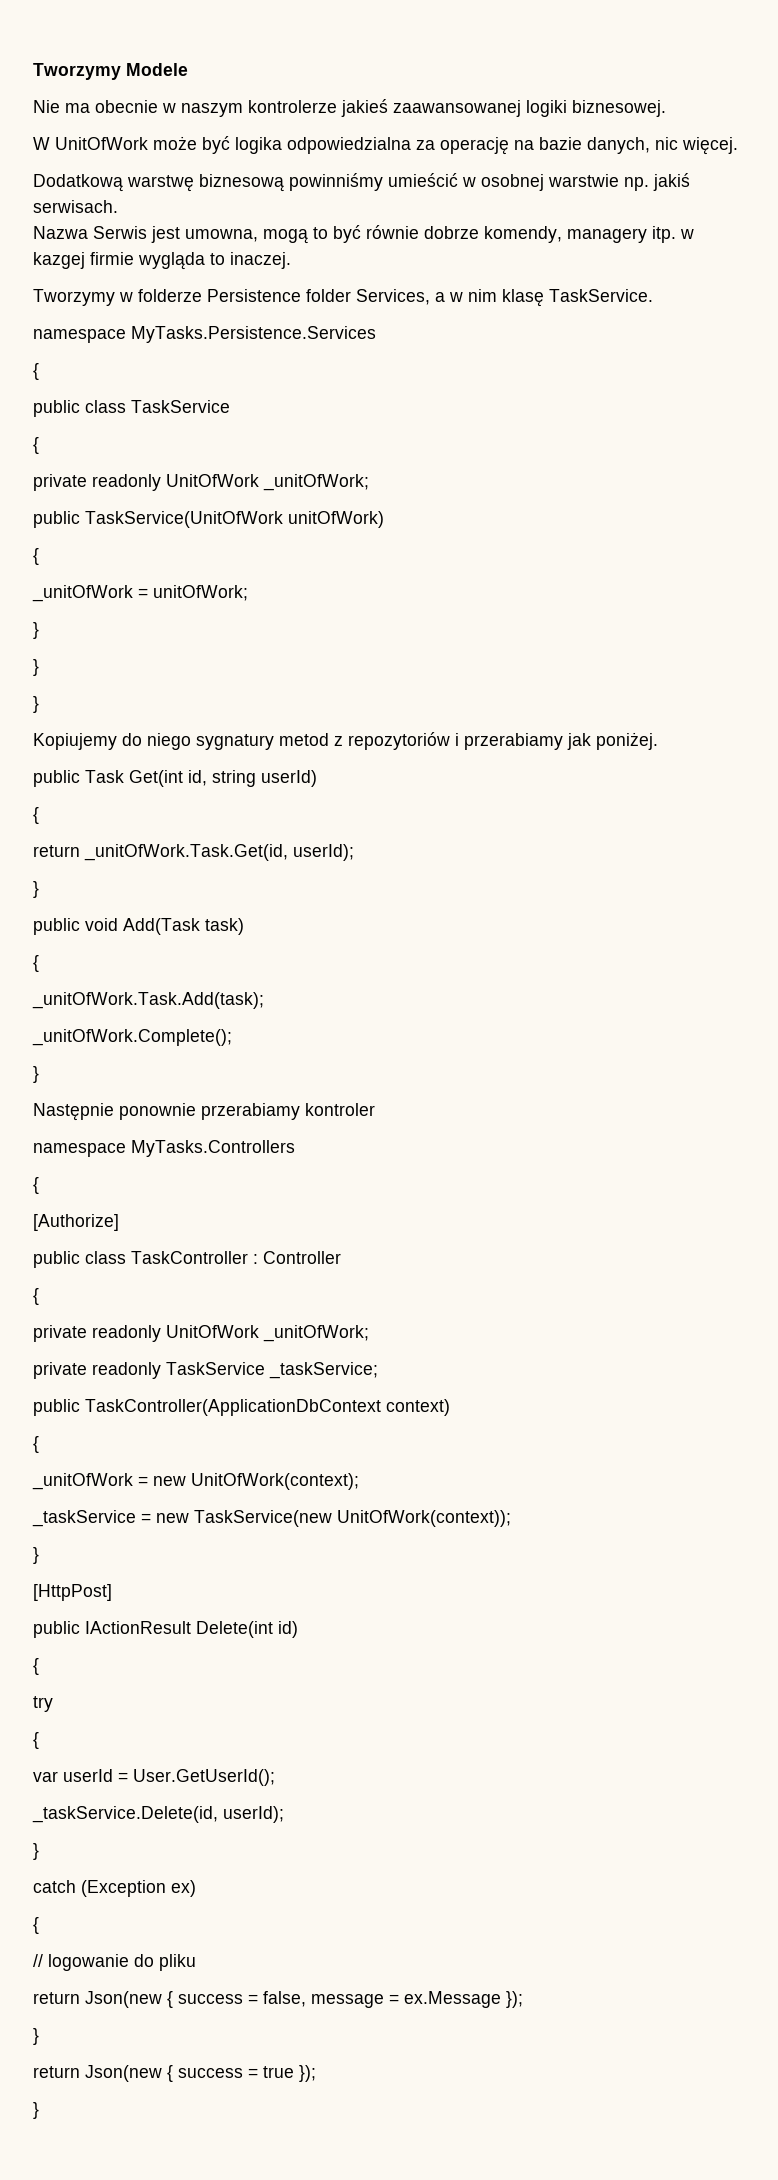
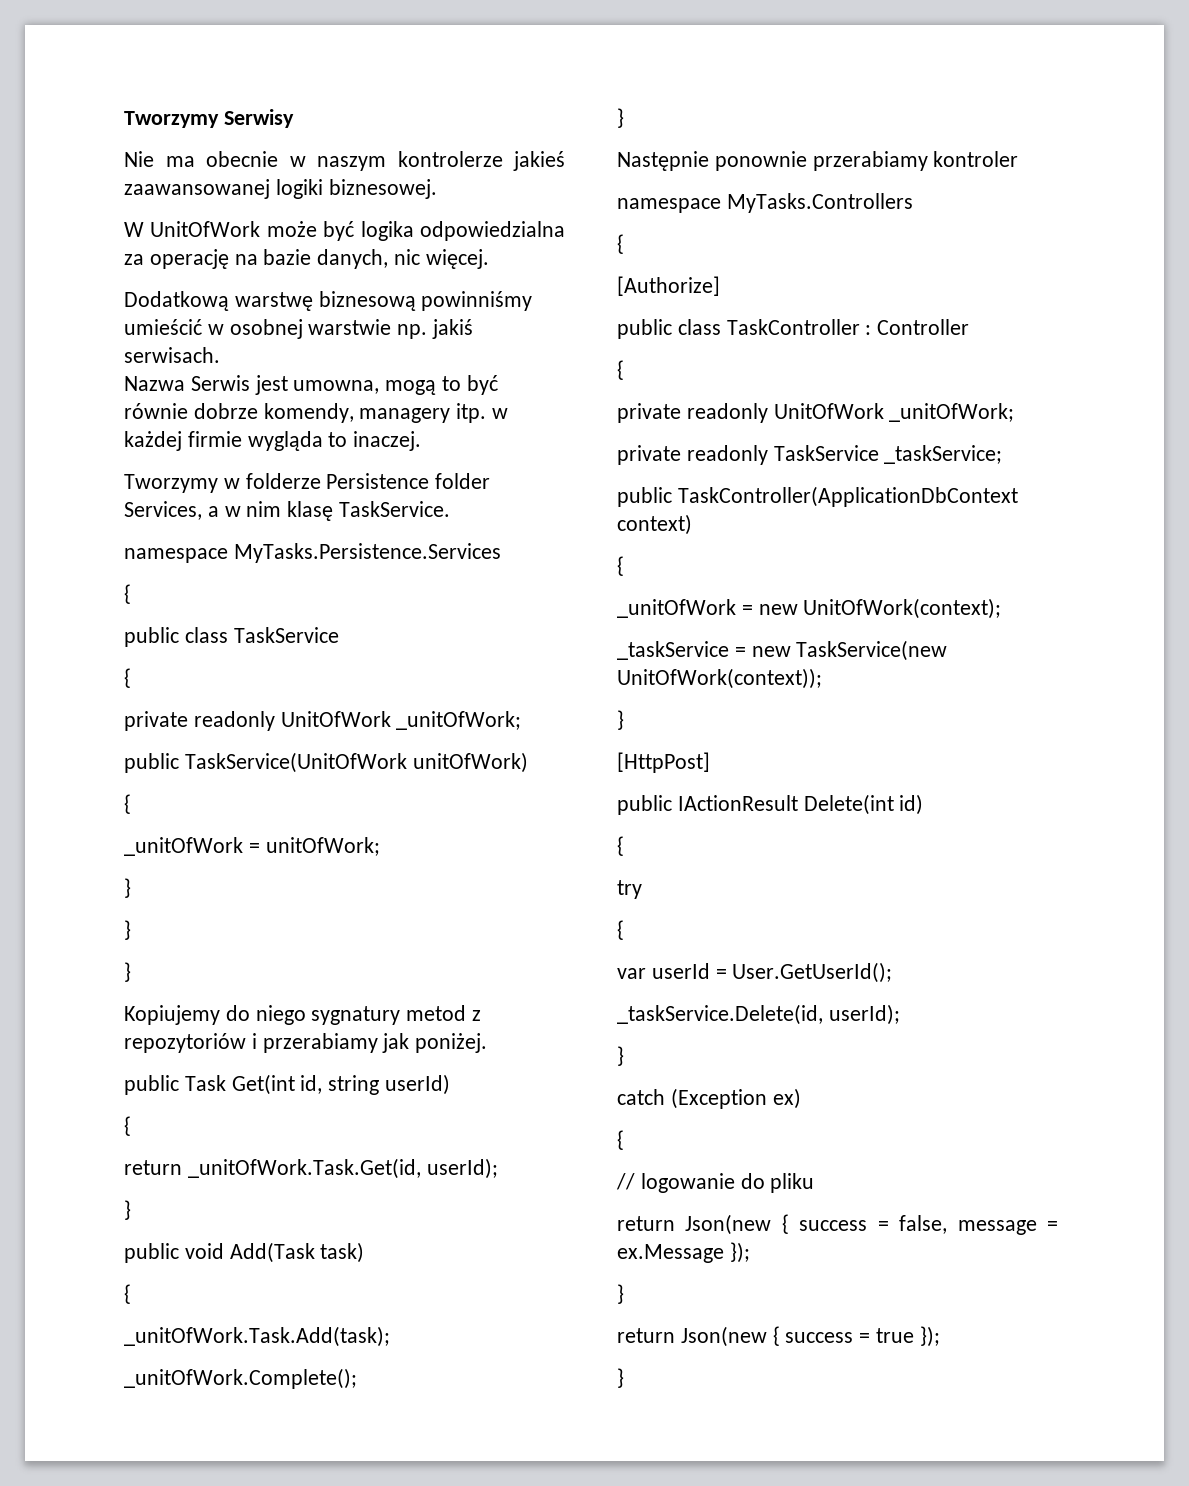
[33,63,188,80] Tworzymy Modele -> [124,109,294,128] Tworzymy Serwisy
[33,252,85,269] kazgej -> [124,431,182,451] każdej

